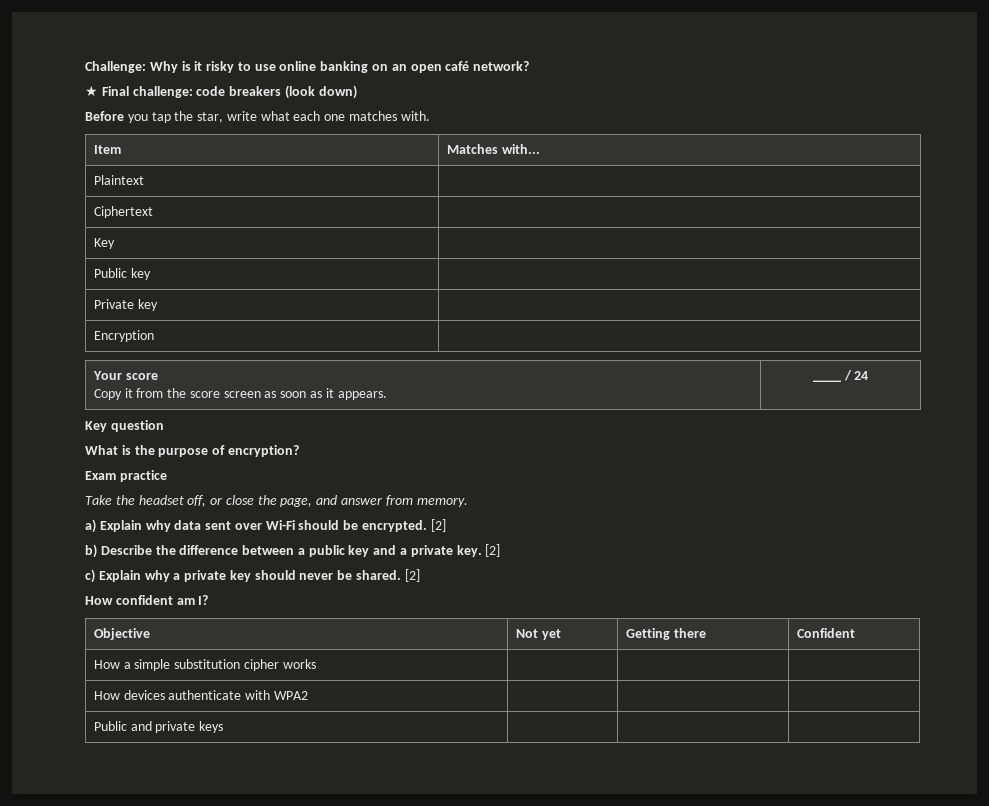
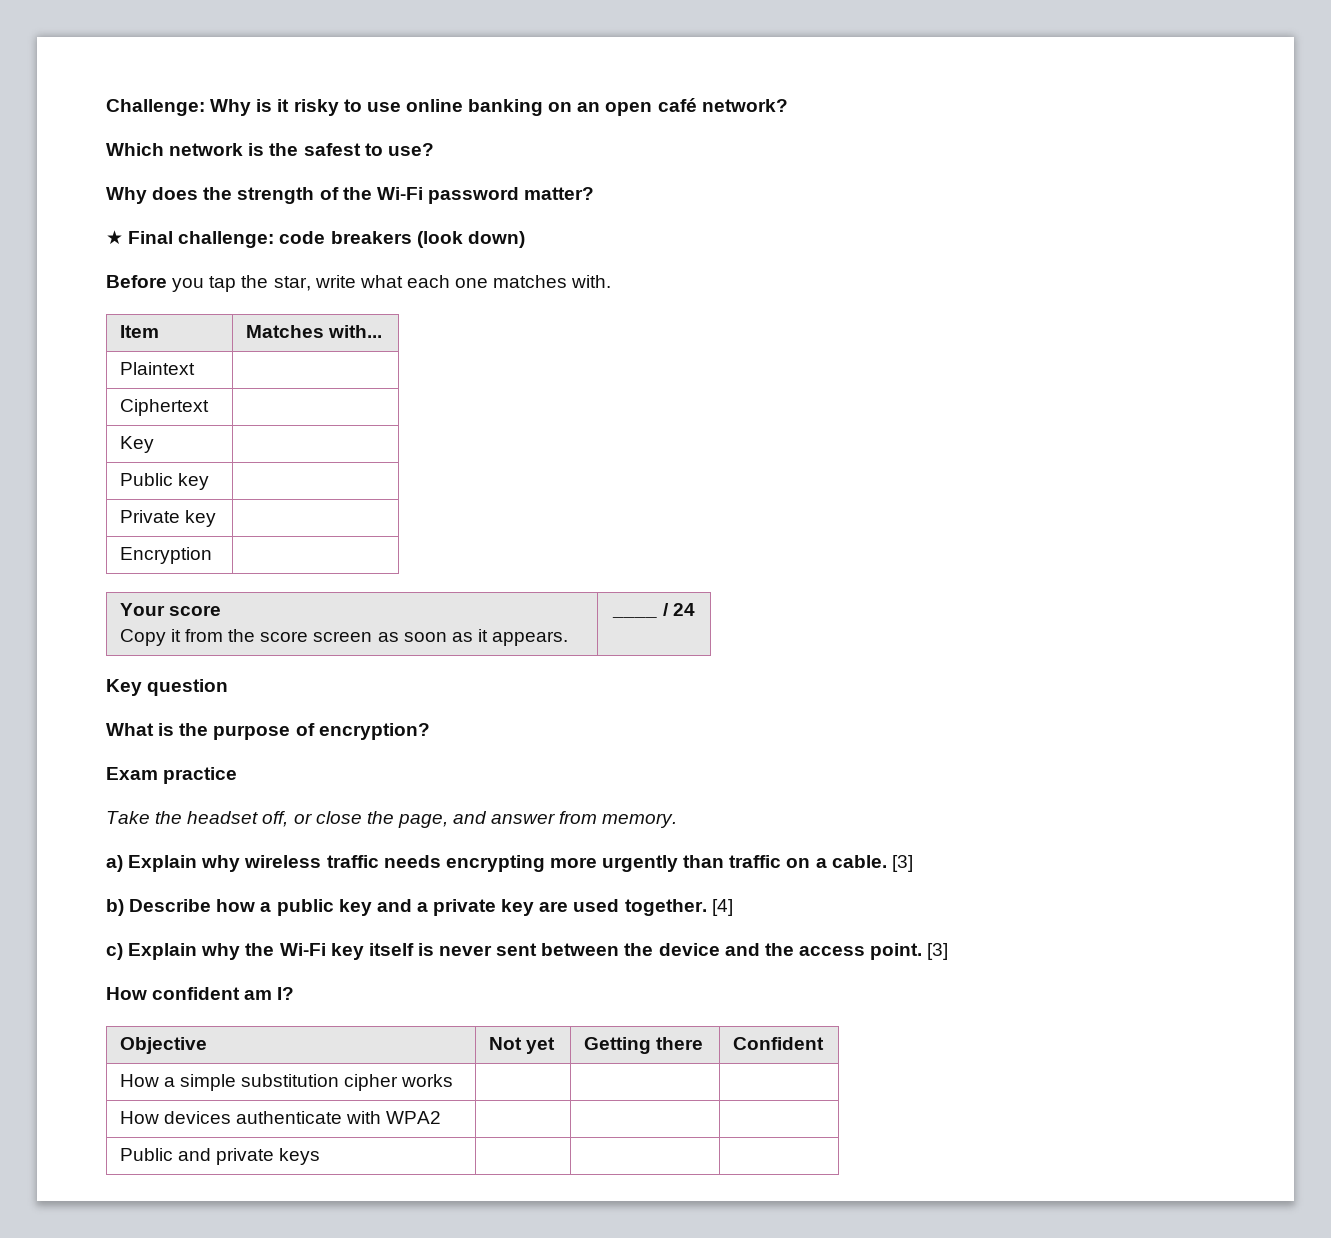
(530, 66) none -> [106,143,434,156] [106,187,595,204] // Which network is the safest to use? // Why does the strength of the Wi-Fi password matter?
[174,519,446,532] data sent over Wi-Fi should be encrypted. [2] -> [244,855,913,872] wireless traffic needs encrypting more urgently than traffic on a cable. [3]
[155,545,295,555] the difference between -> [216,899,256,912] how
[456,544,501,557] [85,569,420,583] key. [2] // c) Explain why a private key should never be shared. [2] -> [501,899,733,916] [106,943,949,960] key are used together. [4] // c) Explain why the Wi-Fi key itself is never sent between the device and the access point. [3]

